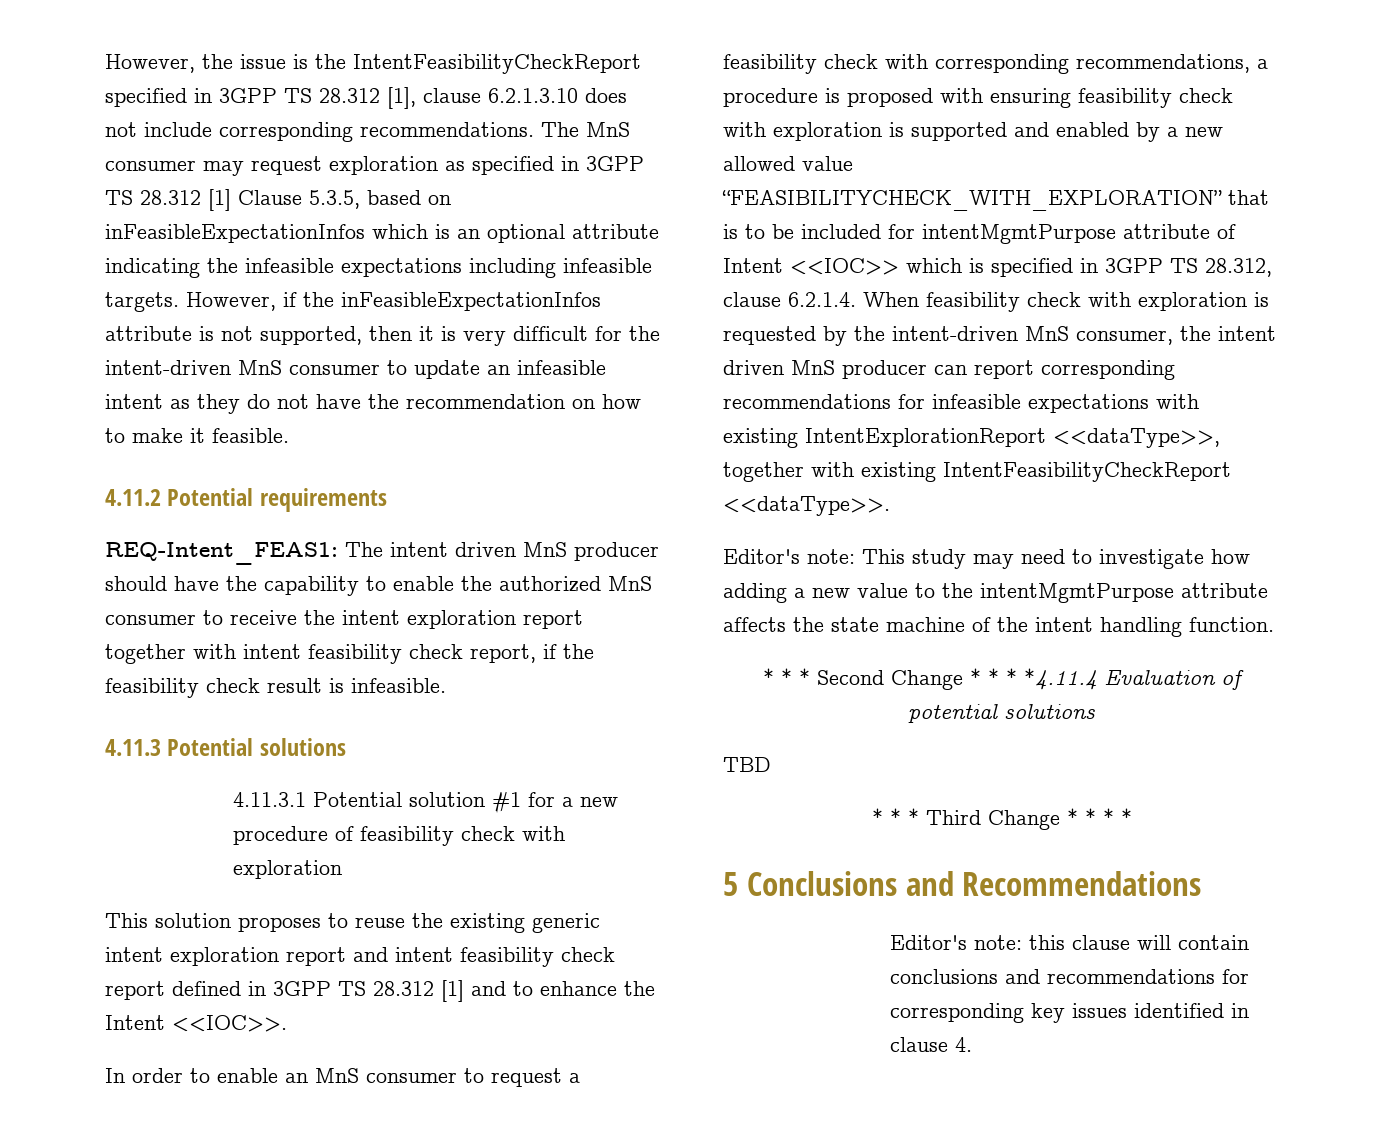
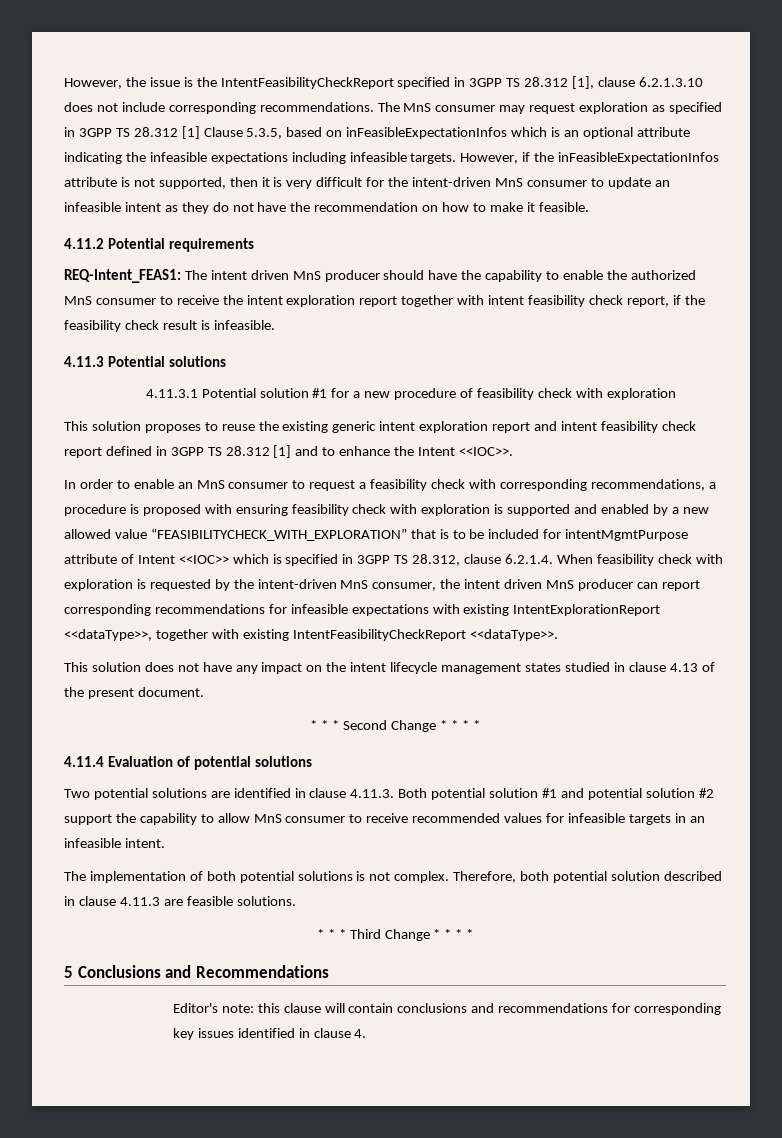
[723,549,1250,569] [723,583,1268,603] [723,617,1274,637] Editor's note: This study may need to investigate how adding a new value to the intentMgmtPurpose attribute affects the state machine of the intent handling function. -> [64,662,715,674] [64,687,204,699] This solution does not have any impact on the intent lifecycle management states studied in clause 4.13 of the present document.
[1024,668,1097,690] *4.11.4 -> [472,720,480,730] [64,756,104,767] * // 4.11.4
[723,757,771,772] TBD -> [64,788,714,800] [64,813,705,825] [64,838,165,848] [64,871,722,883] [64,896,296,906] Two potential solutions are identified in clause 4.11.3. Both potential solution #1 and potential solution #2 support the capability to allow MnS consumer to receive recommended values for infeasible targets in an infeasible intent. // The implementation of both potential solutions is not complex. Therefore, both potential solution described in clause 4.11.3 are feasible solutions.

